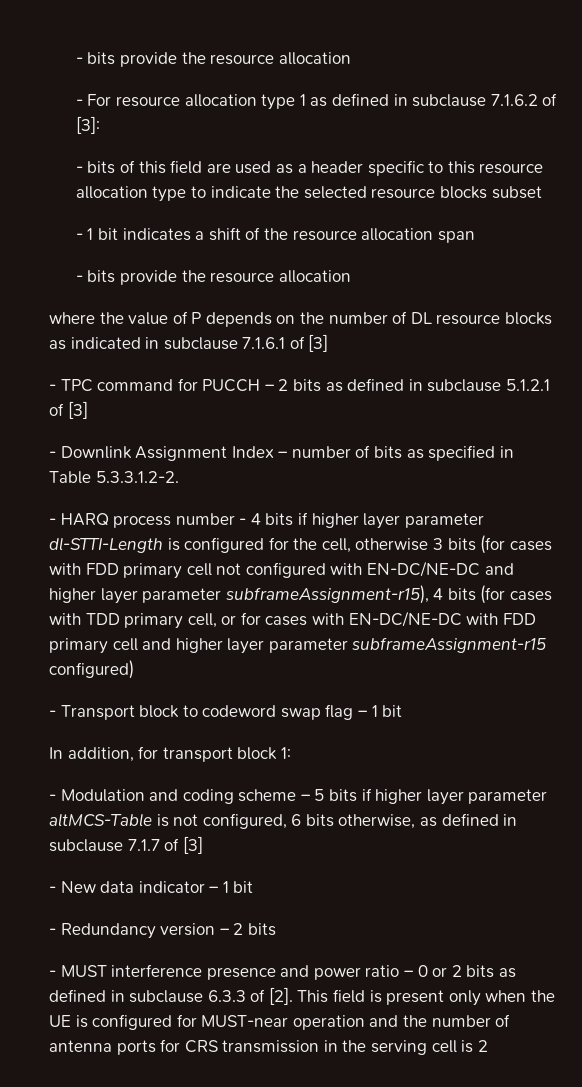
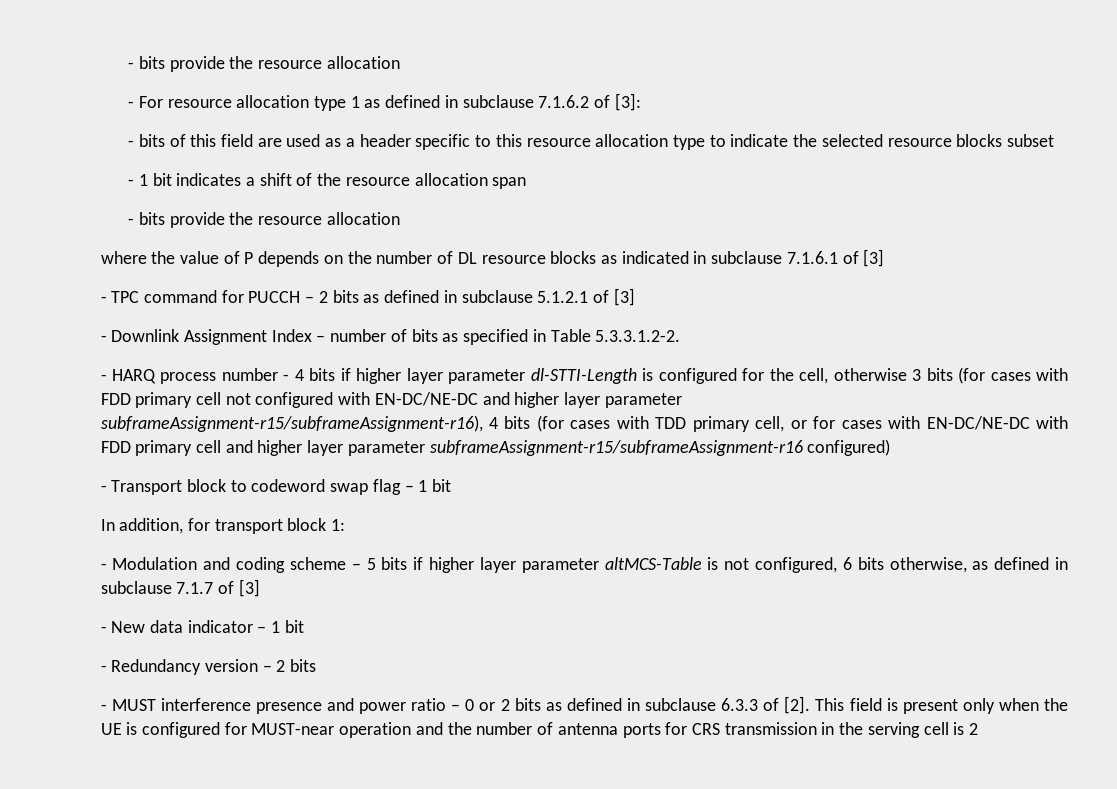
[225,585,429,604] subframeAssignment-r15), -> [100,415,483,432] subframeAssignment-r15/subframeAssignment-r16),
[352,637,547,653] subframeAssignment-r15 -> [429,440,803,456] subframeAssignment-r15/subframeAssignment-r16

